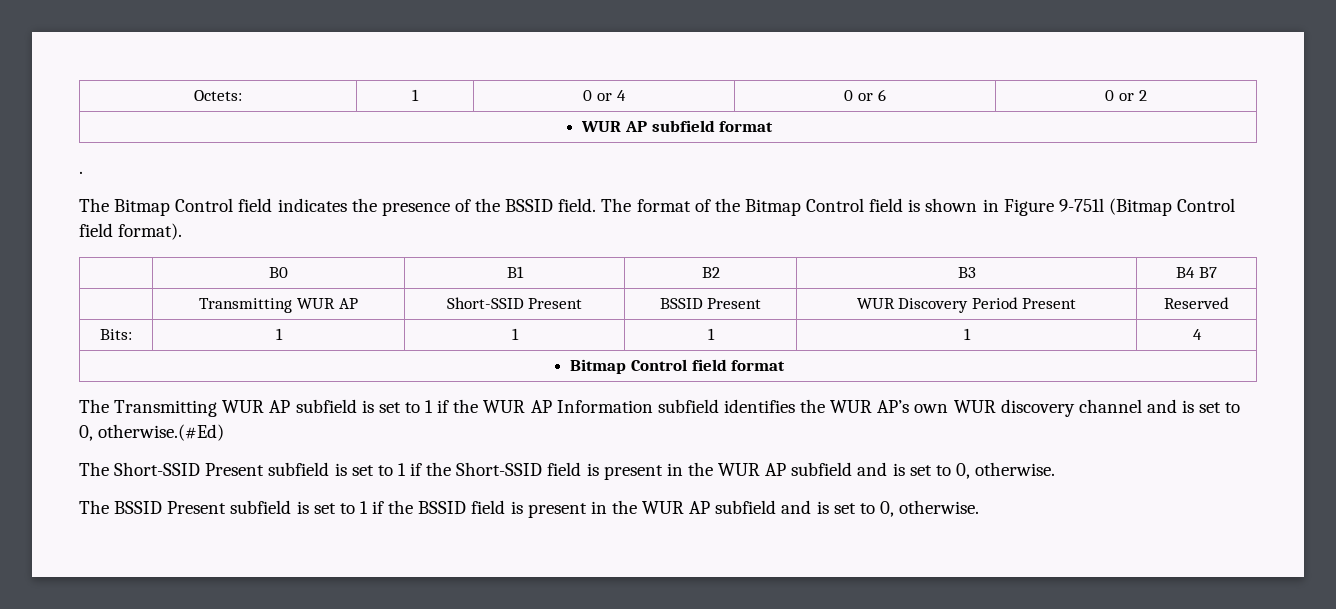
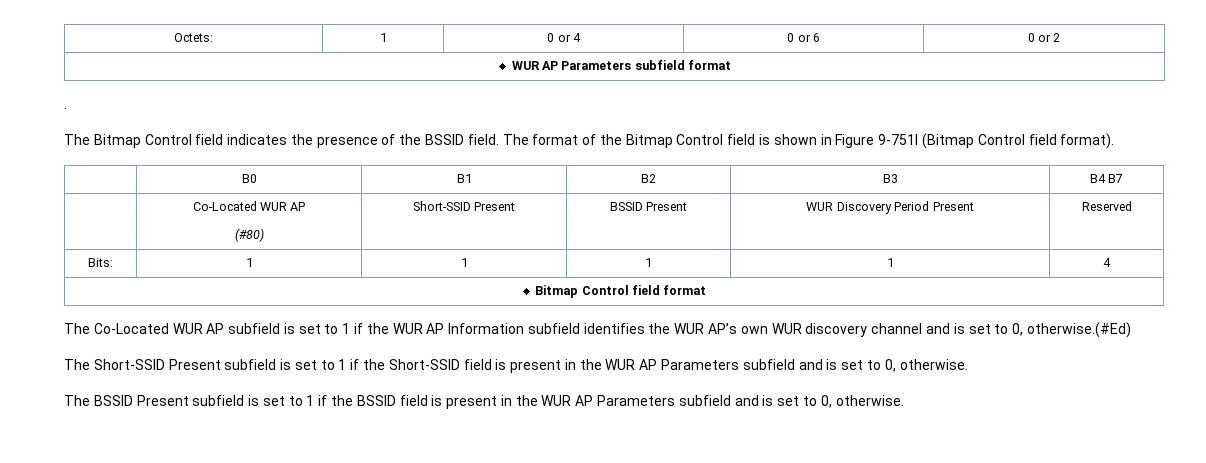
(648, 126) none -> [561,61,632,70] Parameters
[199,298,358,313] Transmitting WUR AP -> [192,201,306,211] [234,228,264,242] Co-Located WUR AP // (#80)
[114,400,218,417] Transmitting -> [93,323,169,334] Co-Located
(787, 469) none -> [661,359,740,370] Parameters
(711, 507) none -> [597,395,676,406] Parameters

